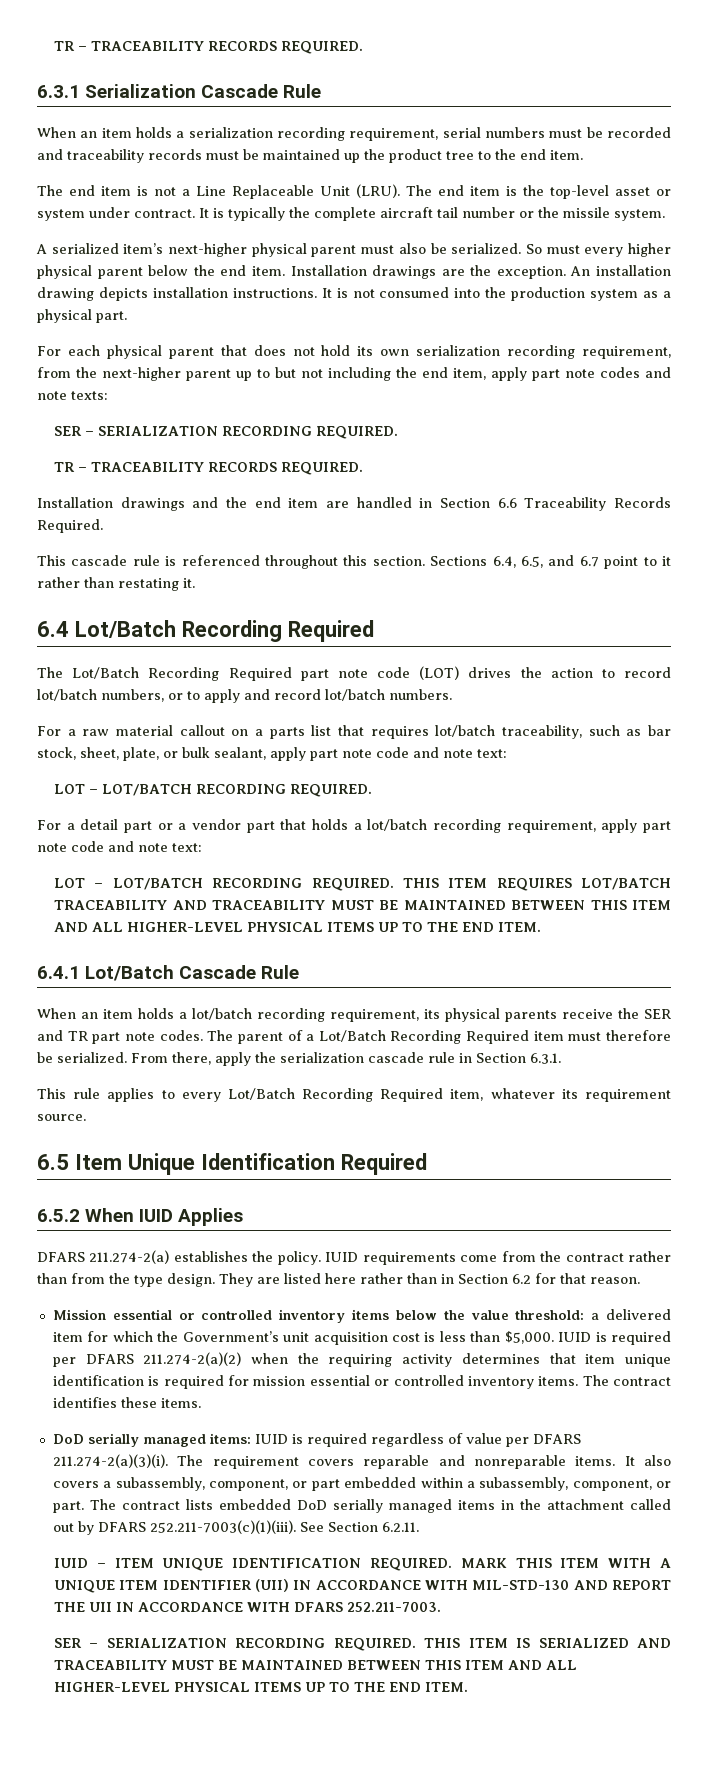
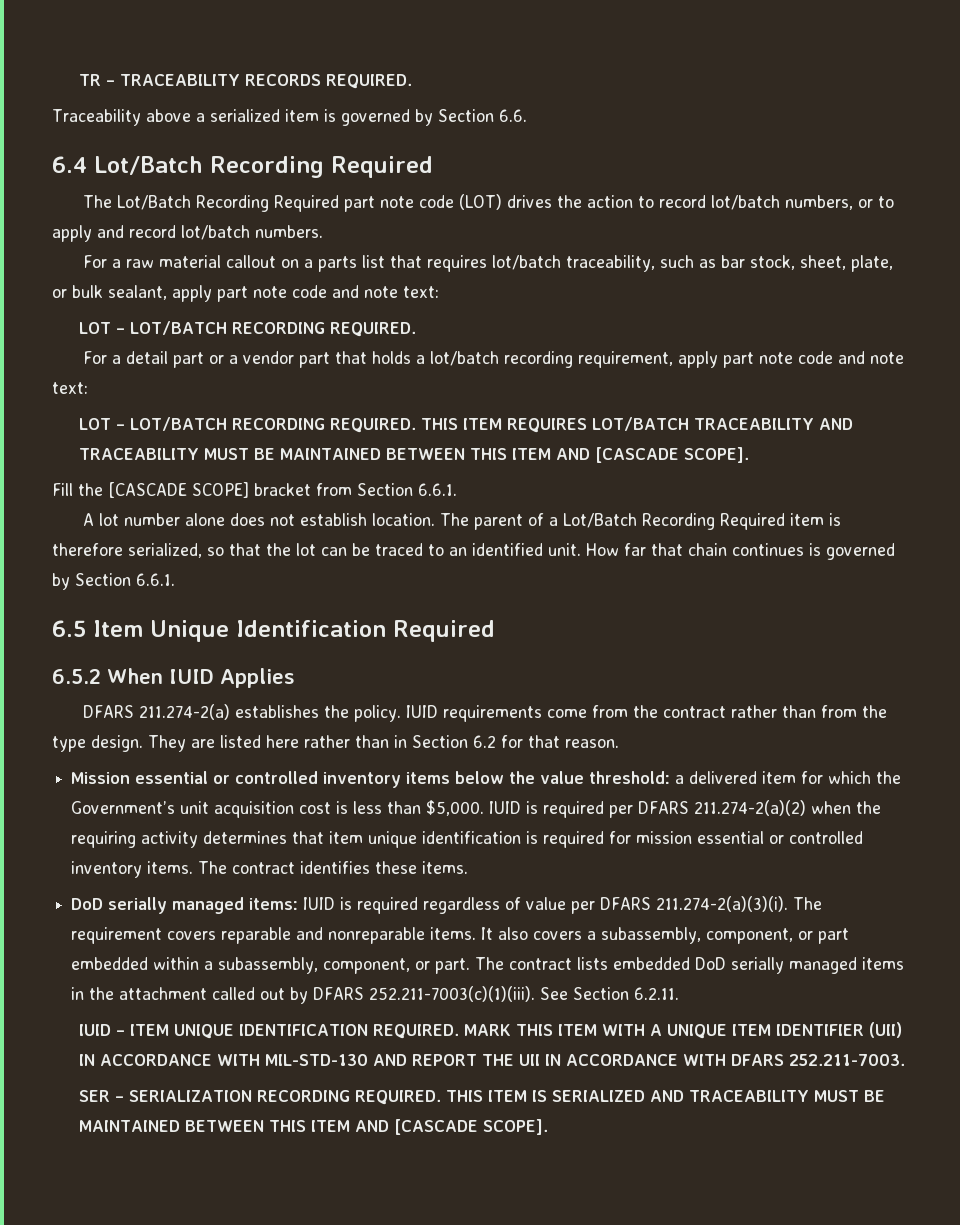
[54,41,364,54] [37,84,322,98] [37,127,671,141] [37,149,583,163] [37,184,671,199] [37,207,665,221] [36,243,671,257] [37,265,671,279] [37,287,671,301] [37,309,127,323] [37,345,672,359] [37,367,671,381] [37,391,108,400] [54,426,399,439] [54,462,364,475] [37,497,672,511] [37,519,103,533] [37,555,671,569] [37,577,195,591] TR – TRACEABILITY RECORDS REQUIRED. // 6.3.1 Serialization Cascade Rule // When an item holds a serialization recording requirement, serial numbers must be recorded and traceability records must be maintained up the product tree to the end item. // The end item is not a Line Replaceable Unit (LRU). The end item is the top-level asset or system under contract. It is typically the complete aircraft tail number or the missile system. // A serialized item’s next-higher physical parent must also be serialized. So must every higher physical parent below the end item. Installation drawings are the exception. An installation drawing depicts installation instructions. It is not consumed into the production system as a physical part. // For each physical parent that does not hold its own serialization recording requirement, from the next-higher parent up to but not including the end item, apply part note codes and note texts: // SER – SERIALIZATION RECORDING REQUIRED. // TR – TRACEABILITY RECORDS REQUIRED. // Installation drawings and the end item are handled in Section 6.6 Traceability Records Required. // This cascade rule is referenced throughout this section. Sections 6.4, 6.5, and 6.7 point to it rather than restating it. -> [79,74,413,89] [52,109,527,126] TR – TRACEABILITY RECORDS REQUIRED. // Traceability above a serialized item is governed by Section 6.6.
[92,922,542,932] [37,965,300,981] [37,1008,671,1022] [37,1030,203,1044] ALL HIGHER-LEVEL PHYSICAL ITEMS UP TO THE END ITEM. // 6.4.1 Lot/Batch Cascade Rule // When an item holds a lot/batch recording requirement, its physical parents receive the SER and TR part note codes. -> [595,447,750,463] [52,482,457,498] [83,513,436,526] [CASCADE SCOPE]. // Fill the [CASCADE SCOPE] bracket from Section 6.6.1. // A lot number alone does not establish location.
[568,1030,671,1041] [37,1052,561,1066] [37,1088,671,1102] [37,1114,86,1121] must therefore be serialized. From there, apply the serialization cascade rule in Section 6.3.1. // This rule applies to every Lot/Batch Recording Required item, whatever its requirement source. -> [829,513,842,526] [52,543,895,560] [52,573,175,590] is therefore serialized, so that the lot can be traced to an identified unit. How far that chain continues is governed by Section 6.6.1.
[546,1660,578,1670] [54,1682,469,1692] ALL HIGHER-LEVEL PHYSICAL ITEMS UP TO THE END ITEM. -> [394,1119,549,1135] [CASCADE SCOPE].

